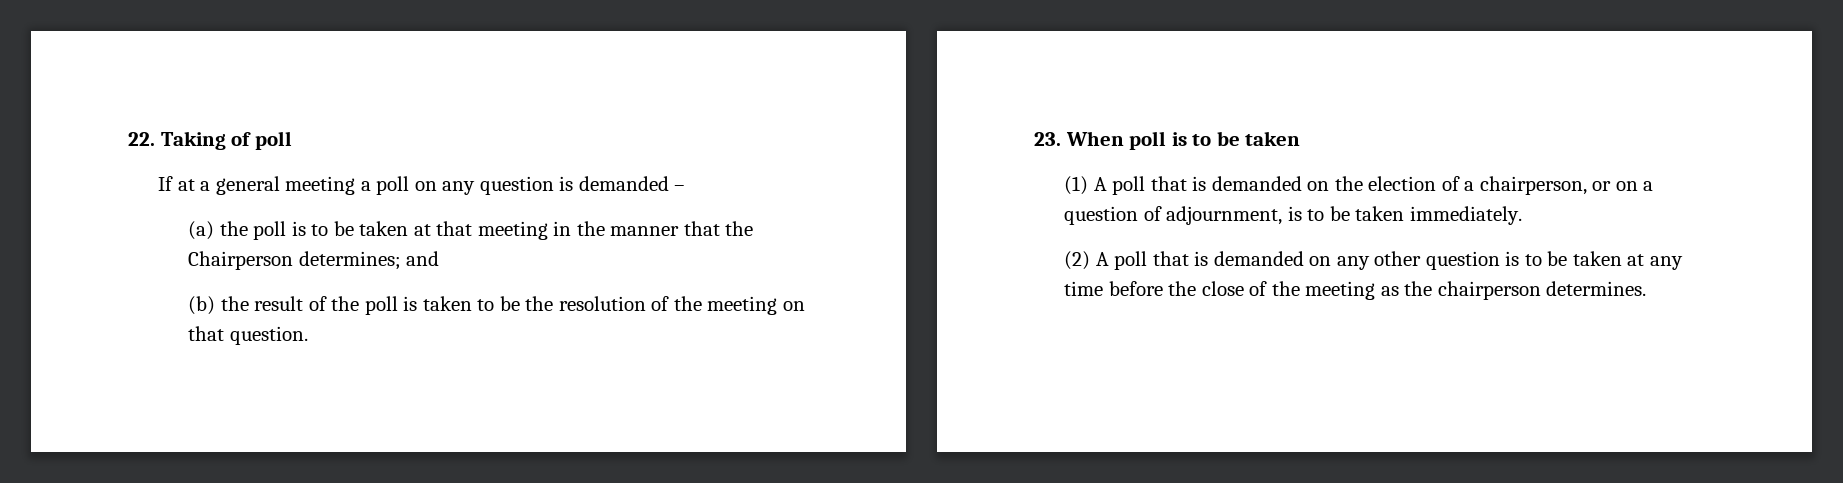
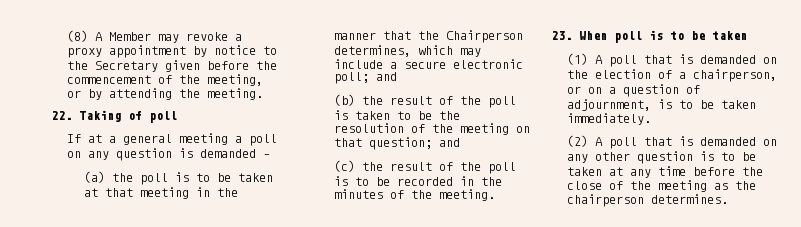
(128, 139) none -> [67,30,243,43] [67,45,278,58] [67,60,278,72] [67,74,264,86] [67,88,264,100] (8) A Member may revoke a proxy appointment by notice to the Secretary given before the commencement of the meeting, or by attending the meeting. //
[298,251,401,270] determines; -> [333,45,481,57] [333,59,523,69] [333,72,369,84] determines, which may include a secure electronic poll;
[229,326,308,345] question. -> [368,137,460,150] [333,160,516,174] [333,176,502,186] [333,189,495,201] question; and // (c) the result of the poll is to be recorded in the minutes of the meeting.

